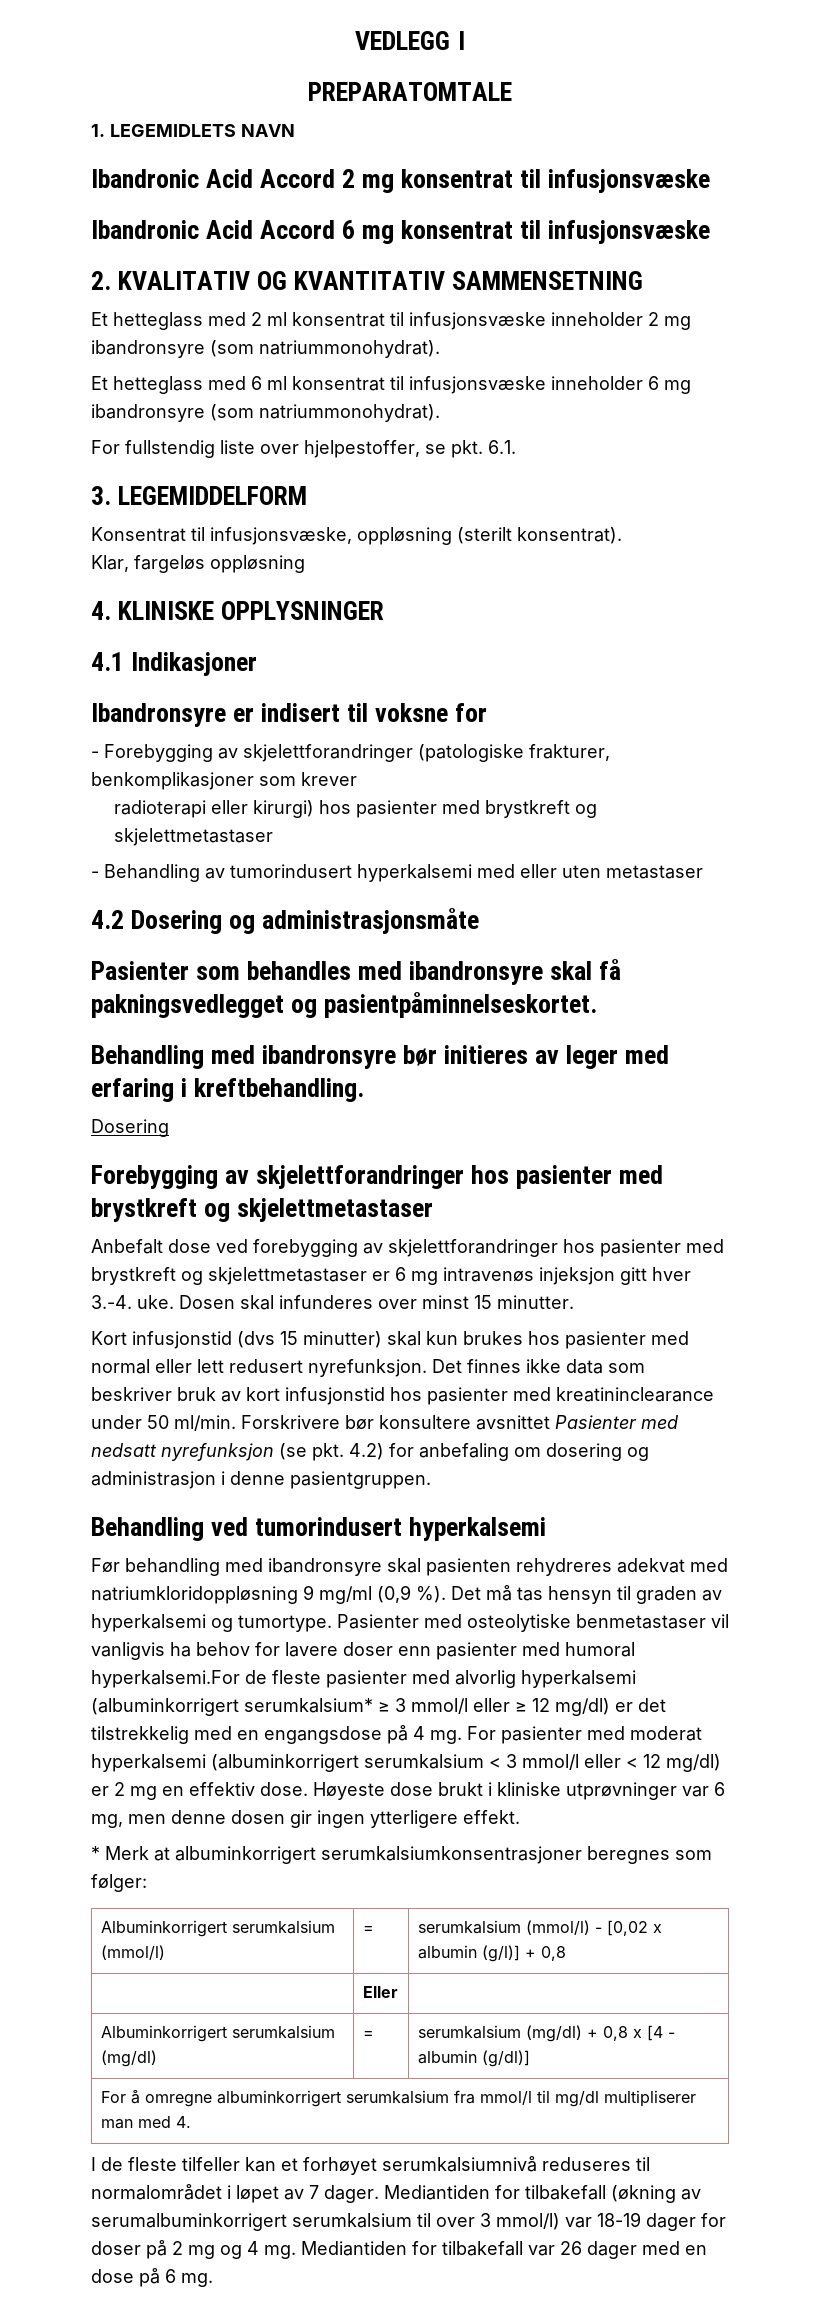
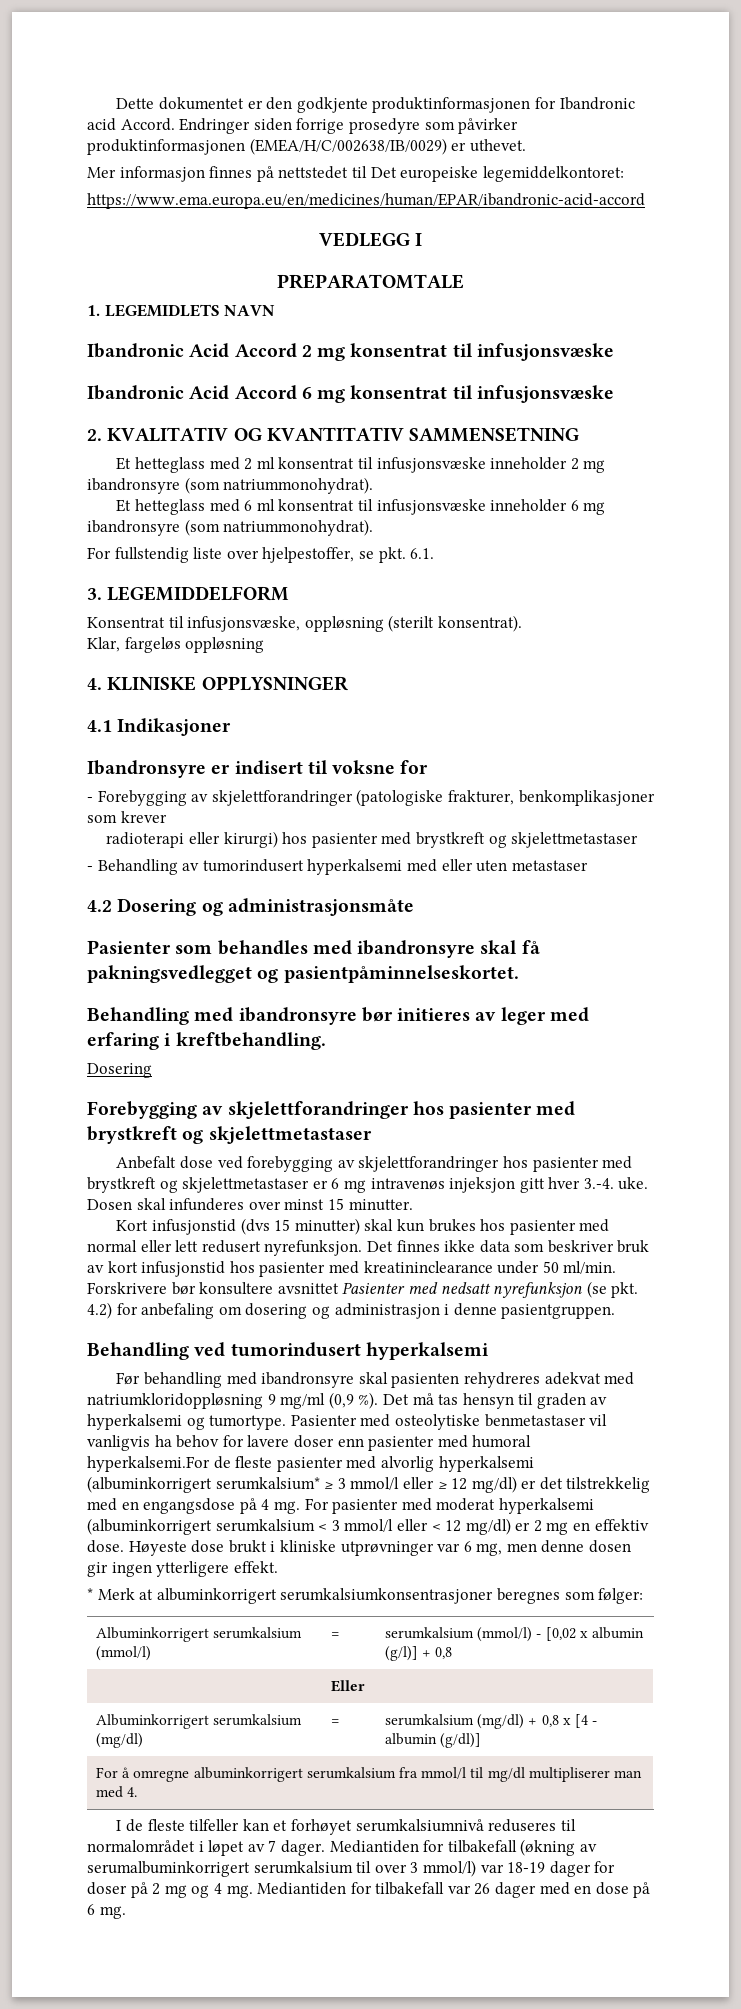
(355, 40) none -> [116,97,635,113] [87,118,519,134] [87,138,526,155] [87,166,624,182] [87,193,645,209] Dette dokumentet er den godkjente produktinformasjonen for Ibandronic acid Accord. Endringer siden forrige prosedyre som påvirker produktinformasjonen (EMEA/H/C/002638/IB/0029) er uthevet. // Mer informasjon finnes på nettstedet til Det europeiske legemiddelkontoret: // https://www.ema.europa.eu/en/medicines/human/EPAR/ibandronic-acid-accord //

